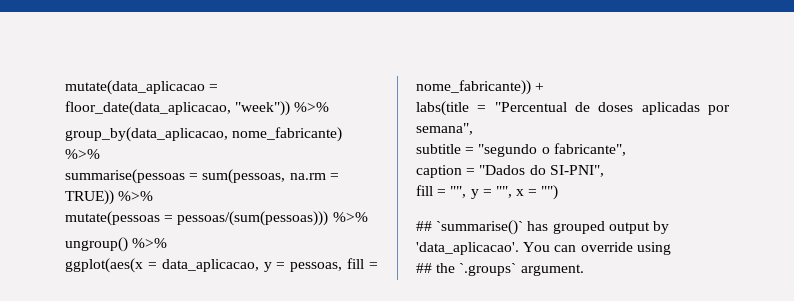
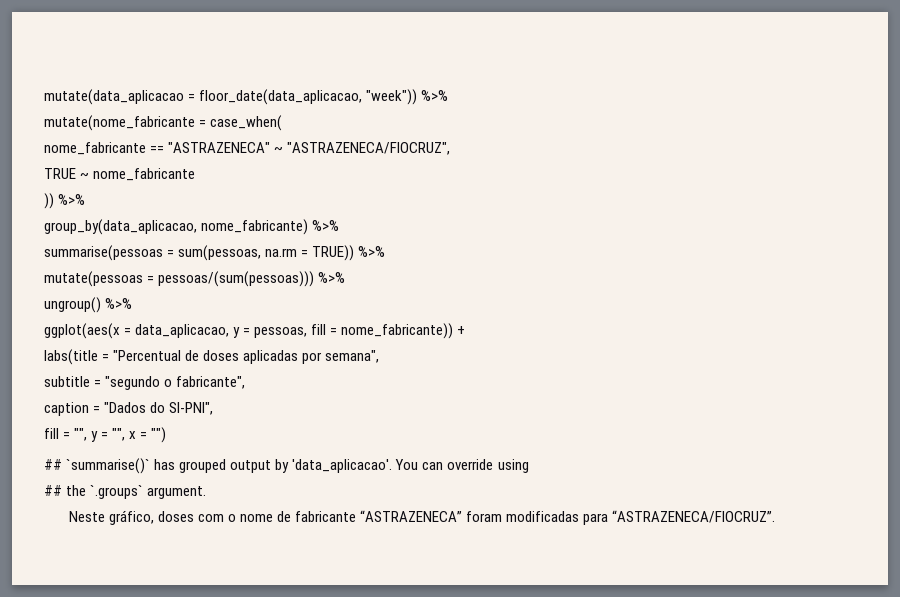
(330, 107) none -> [44,115,283,131] [44,142,451,155] [44,168,196,181] [44,193,86,209] // mutate(nome_fabricante = case_when( // nome_fabricante == "ASTRAZENECA" ~ "ASTRAZENECA/FIOCRUZ", // TRUE ~ nome_fabricante // )) %>%
(584, 270) none -> [68,510,776,525] // Neste gráfico, doses com o nome de fabricante “ASTRAZENECA” foram modificadas para “ASTRAZENECA/FIOCRUZ”.

